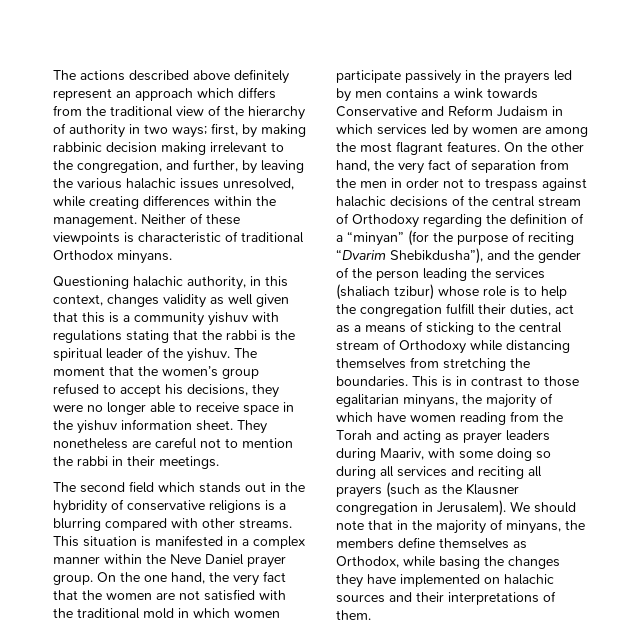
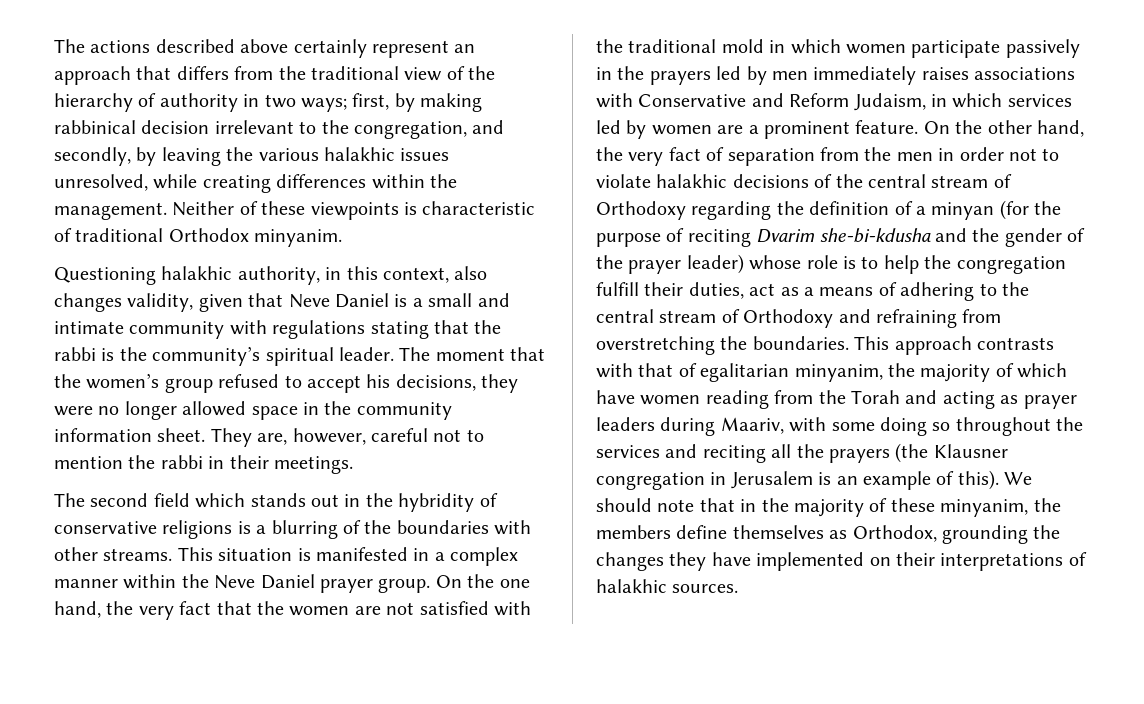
[234,69,289,84] definitely -> [293,39,367,58] certainly
[197,88,234,98] which -> [136,66,172,80] that
[53,142,206,155] rabbinic decision making -> [54,120,210,134] rabbinical decision
[193,159,238,172] further, -> [54,147,131,166] secondly,
[126,178,176,189] halachic -> [324,147,395,161] halakhic
[117,250,172,264] minyans. -> [254,229,343,247] minyanim.
[133,276,183,287] halachic -> [161,266,233,280] halakhic
[107,294,289,308] [53,312,248,326] changes validity as well given that this is a community yishuv -> [454,266,488,280] [54,293,510,312] [54,321,225,339] also changes validity, given that Neve Daniel is a small and intimate community
[53,347,230,362] spiritual leader of the yishuv. -> [152,346,394,366] community’s spiritual leader.
[150,402,239,413] able to receive -> [182,401,247,416] allowed
[77,420,117,434] yishuv -> [356,402,452,420] community
[53,438,151,449] nonetheless are -> [257,428,366,445] are, however,
[105,518,167,531] compared -> [343,520,489,534] of the boundaries
[386,88,538,99] contains a wink towards -> [813,66,1076,85] [596,93,633,108] immediately raises associations with
[497,106,548,117] Judaism -> [853,93,926,111] Judaism,
[545,127,588,137] [336,141,500,155] among the most flagrant features. -> [748,120,919,139] a prominent feature.
[485,178,587,191] [336,196,386,207] trespass against halachic -> [596,174,728,188] violate halakhic
[347,231,404,246] “minyan” -> [931,202,995,220] minyan
[336,248,483,264] “Dvarim Shebikdusha”), -> [756,228,931,243] Dvarim she-bi-kdusha
[376,268,545,281] [336,284,434,300] person leading the services (shaliach tzibur) -> [628,254,744,274] prayer leader)
[426,322,474,335] sticking -> [900,282,975,301] adhering
[470,340,570,353] [336,357,530,371] [336,376,579,387] [336,394,458,408] while distancing themselves from stretching the boundaries. This is in contrast to those egalitarian minyans, -> [838,309,1002,328] [596,336,1054,355] [596,363,883,382] and refraining from overstretching the boundaries. This approach contrasts with that of egalitarian minyanim,
[336,466,394,479] during all -> [955,417,1084,436] throughout the
[336,482,519,498] [336,500,506,516] prayers (such as the Klausner congregation in Jerusalem). -> [796,443,1008,463] [596,470,999,490] the prayers (the Klausner congregation in Jerusalem is an example of this).
[506,520,561,534] minyans, -> [890,498,1029,517] these minyanim,
[403,556,480,569] while basing -> [942,525,1028,544] grounding
[504,574,554,585] [336,592,412,603] halachic sources and -> (891, 561) none
[336,610,371,620] them. -> [596,579,739,593] halakhic sources.

